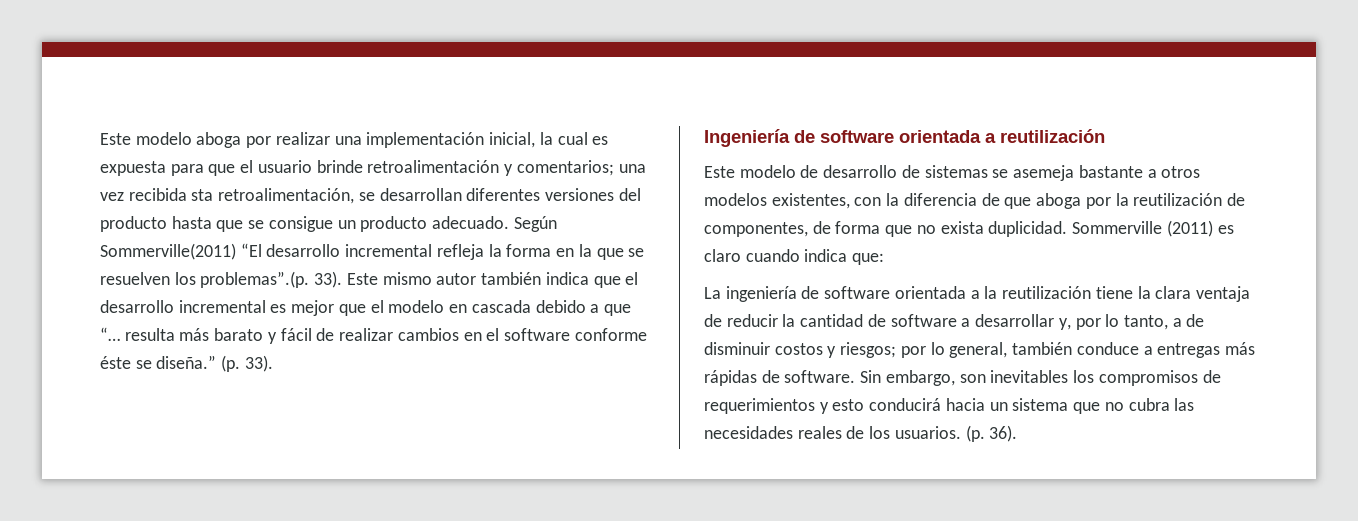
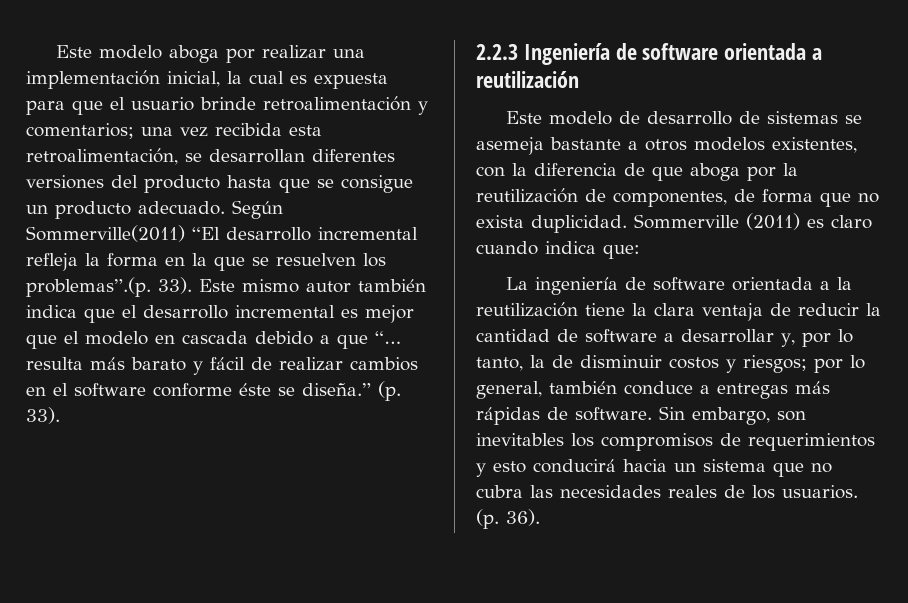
[191,189,214,201] sta -> [289,125,322,136] esta
(273, 363) none -> [476,44,518,60] 2.2.3
[1172,318,1182,327] a -> [530,355,545,368] la

